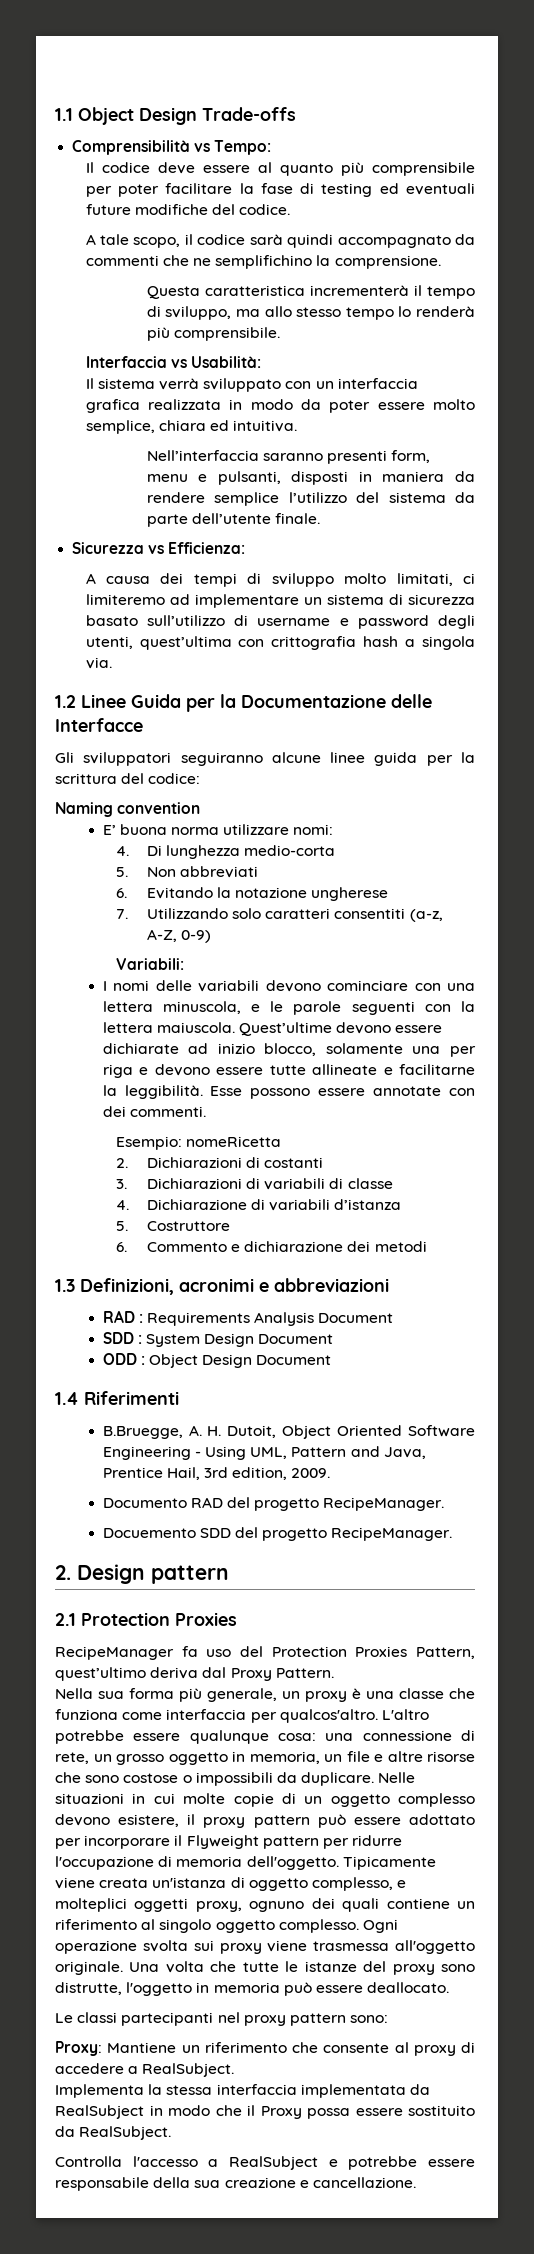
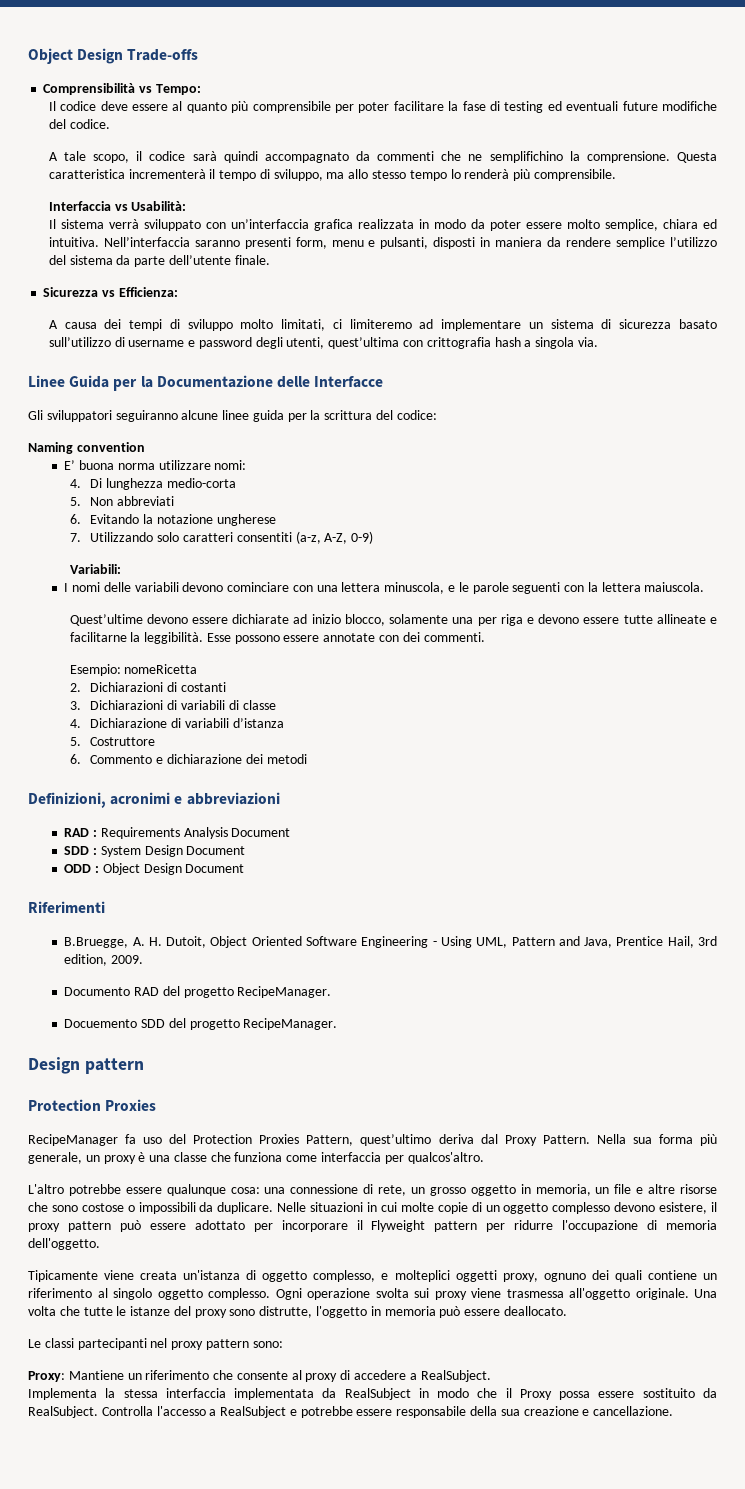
[55,108,73,121] 1.1 -> (28, 56) none
(441, 262) // -> (670, 157) none
[315,378,418,389] un interfaccia -> [230,219,309,229] un’interfaccia
(298, 426) // -> (99, 242) none
[55,695,76,708] 1.2 -> (598, 342) none
(235, 1027) none -> (705, 587) //
[55,1279,75,1292] 1.3 -> (307, 759) none
[55,1392,79,1405] 1.4 -> (245, 868) none
[55,1565,71,1580] 2. -> (338, 1024) none
[55,1613,76,1626] 2.1 -> (144, 1066) none
(334, 1673) // -> (590, 1139) none
(378, 1716) none -> (484, 1158) //
(339, 1863) none -> (100, 1244) //
(172, 2133) // -> (98, 1412) none

